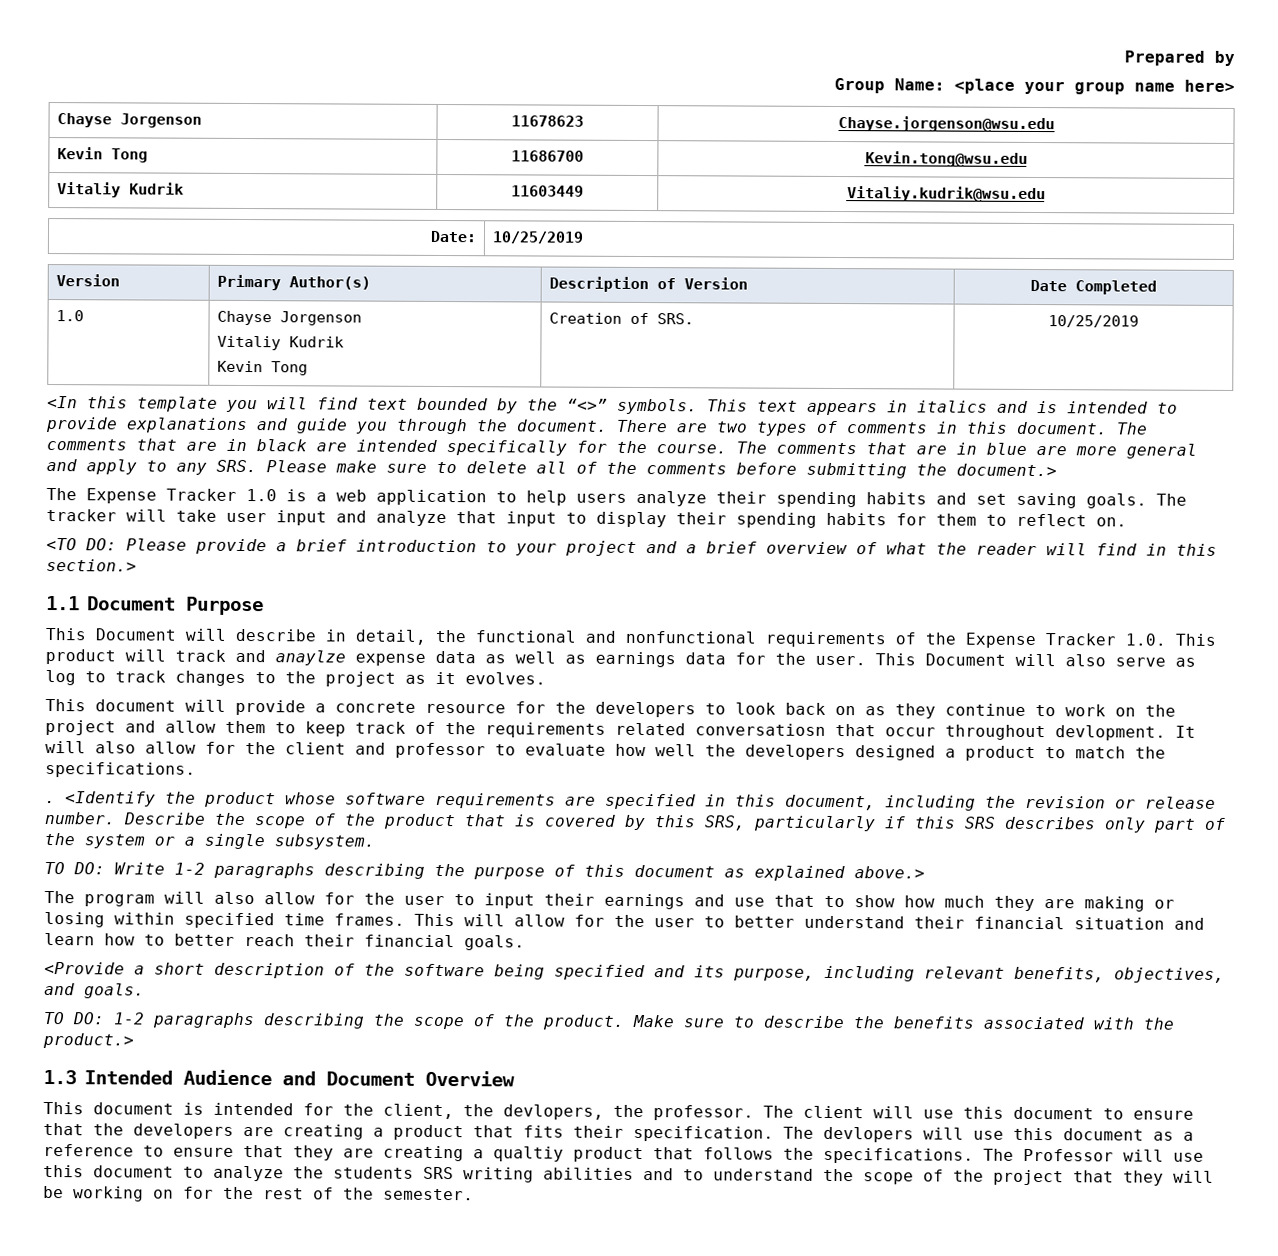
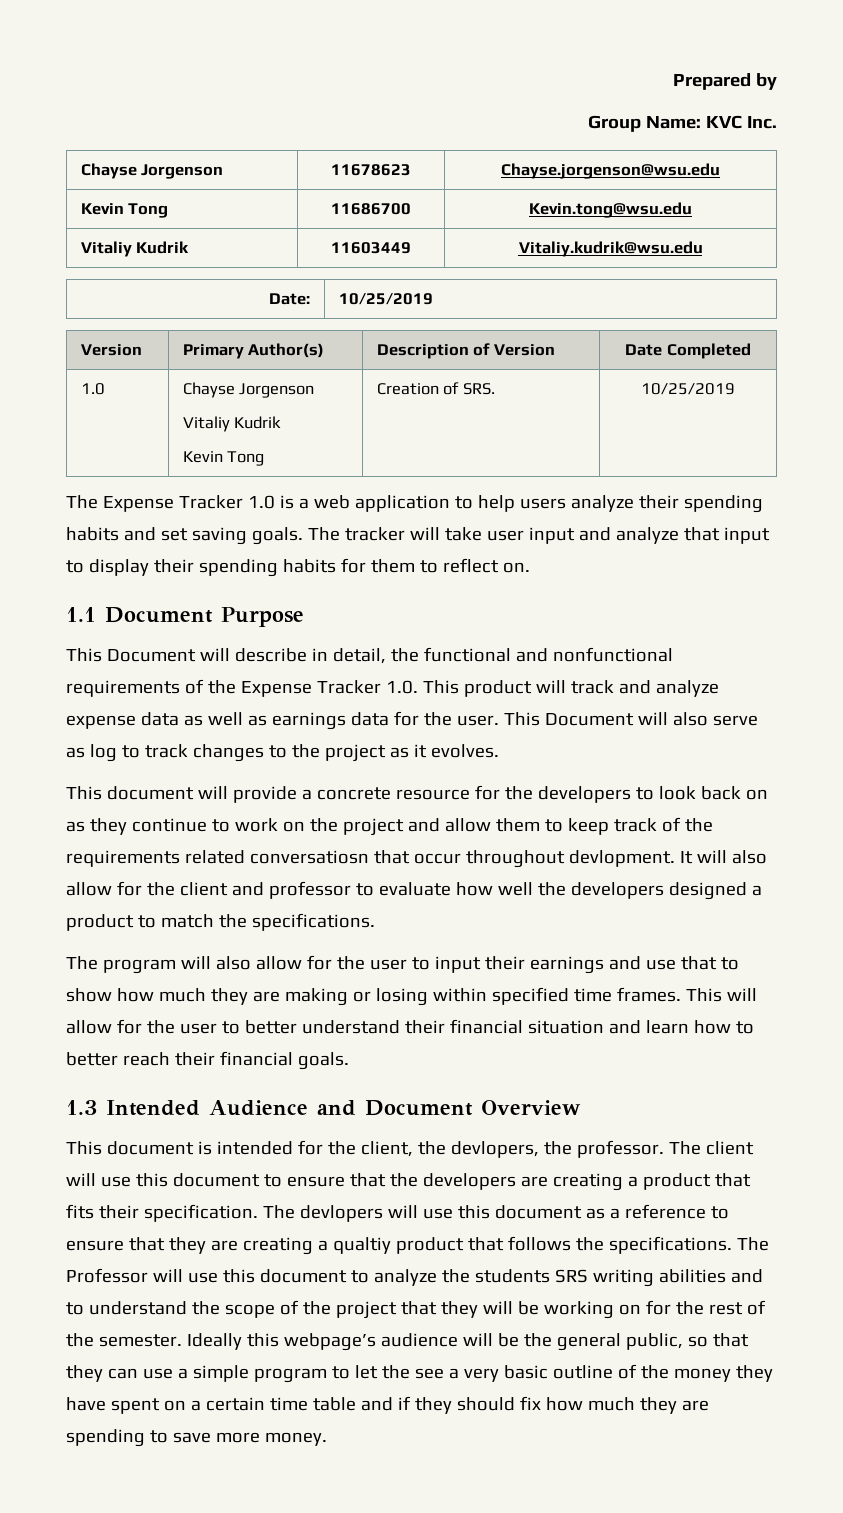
[954,78,1235,95] <place your group name here> -> [706,115,777,129] KVC Inc.
[47,396,1178,416] [45,416,1148,436] [46,438,1197,459] [46,459,1057,479] // <In this template you will find text bounded by the “<>” symbols. This text appears in italics and is intended to provide explanations and guide you through the document. There are two types of comments in this document. The comments that are in black are intended specifically for the course. The comments that are in blue are more general and apply to any SRS. Please make sure to delete all of the comments before submitting the document.> -> (735, 389) none
[46,537,1217,556] [46,558,137,572] // <TO DO: Please provide a brief introduction to your project and a brief overview of what the reader will find in this section.> -> (530, 567) none
[275,650,346,666] anaylze -> [655,680,719,697] analyze
[45,791,1216,811] [45,811,1226,833] [44,832,375,850] [44,861,925,882] // . <Identify the product whose software requirements are specified in this document, including the revision or release number. Describe the scope of the product that is covered by this SRS, particularly if this SRS describes only part of the system or a single subsystem. // TO DO: Write 1-2 paragraphs describing the purpose of this document as explained above.> -> (375, 922) none
[44,961,1225,983] [44,982,145,999] [43,1011,1175,1030] [42,1032,134,1049] // <Provide a short description of the software being specified and its purpose, including relevant benefits, objectives, and goals. // TO DO: 1-2 paragraphs describing the scope of the product. Make sure to describe the benefits associated with the product.> -> (349, 1061) none
(474, 1194) none -> [186,1333,749,1351] [66,1364,773,1383] [66,1396,709,1414] [66,1429,327,1447] Ideally this webpage’s audience will be the general public, so that they can use a simple program to let the see a very basic outline of the money they have spent on a certain time table and if they should fix how much they are spending to save more money.

